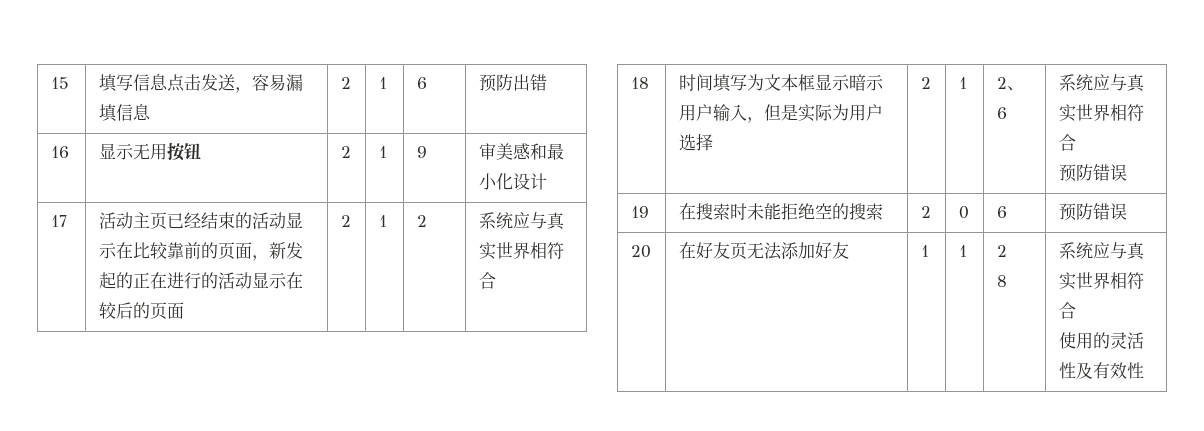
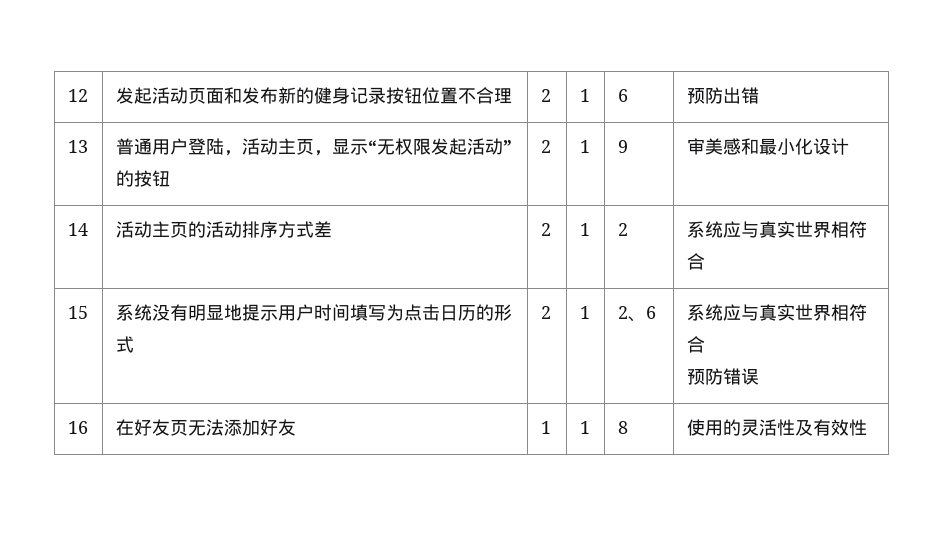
[50,77,69,89] [98,74,303,93] [98,104,151,122] 15 | 填写信息点击发送，容易漏填信息 -> [67,89,88,102] [115,87,512,104] 12 | 发起活动页面和发布新的健身记录按钮位置不合理
[50,146,69,158] [98,143,167,160] 16 | 显示无用 -> [67,140,88,153] [115,138,512,156] [115,170,134,187] 13 | 普通用户登陆，活动主页，显示“无权限发起活动”的
[50,215,67,227] [98,212,303,230] [98,242,303,261] [98,272,303,289] [98,302,184,320] 17 | 活动主页已经结束的活动显示在比较靠前的页面，新发起的正在进行的活动显示在较后的页面 -> [67,223,88,236] [115,221,332,238] 14 | 活动主页的活动排序方式差
[630,77,649,89] [678,74,884,92] [678,104,883,123] [678,133,713,151] 18 | 时间填写为文本框显示暗示用户输入，但是实际为用户选择 -> [67,306,88,319] [115,304,512,321] [115,336,134,353] 15 | 系统没有明显地提示用户时间填写为点击日历的形式
[630,206,649,218] [678,203,883,220] [920,206,931,218] [958,206,969,219] [996,206,1007,218] [1058,203,1127,221] [630,245,651,258] 19 | 在搜索时未能拒绝空的搜索 | 2 | 0 | 6 | 预防错误 // 20 -> [67,421,88,434] 16
[996,245,1007,257] 2 // -> (590, 427) none
[1058,242,1145,260] [1058,272,1144,290] [1058,302,1076,319] 系统应与真实世界相符合 // -> (628, 427) none

